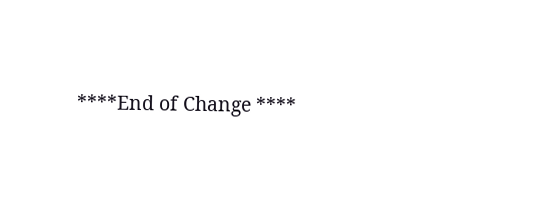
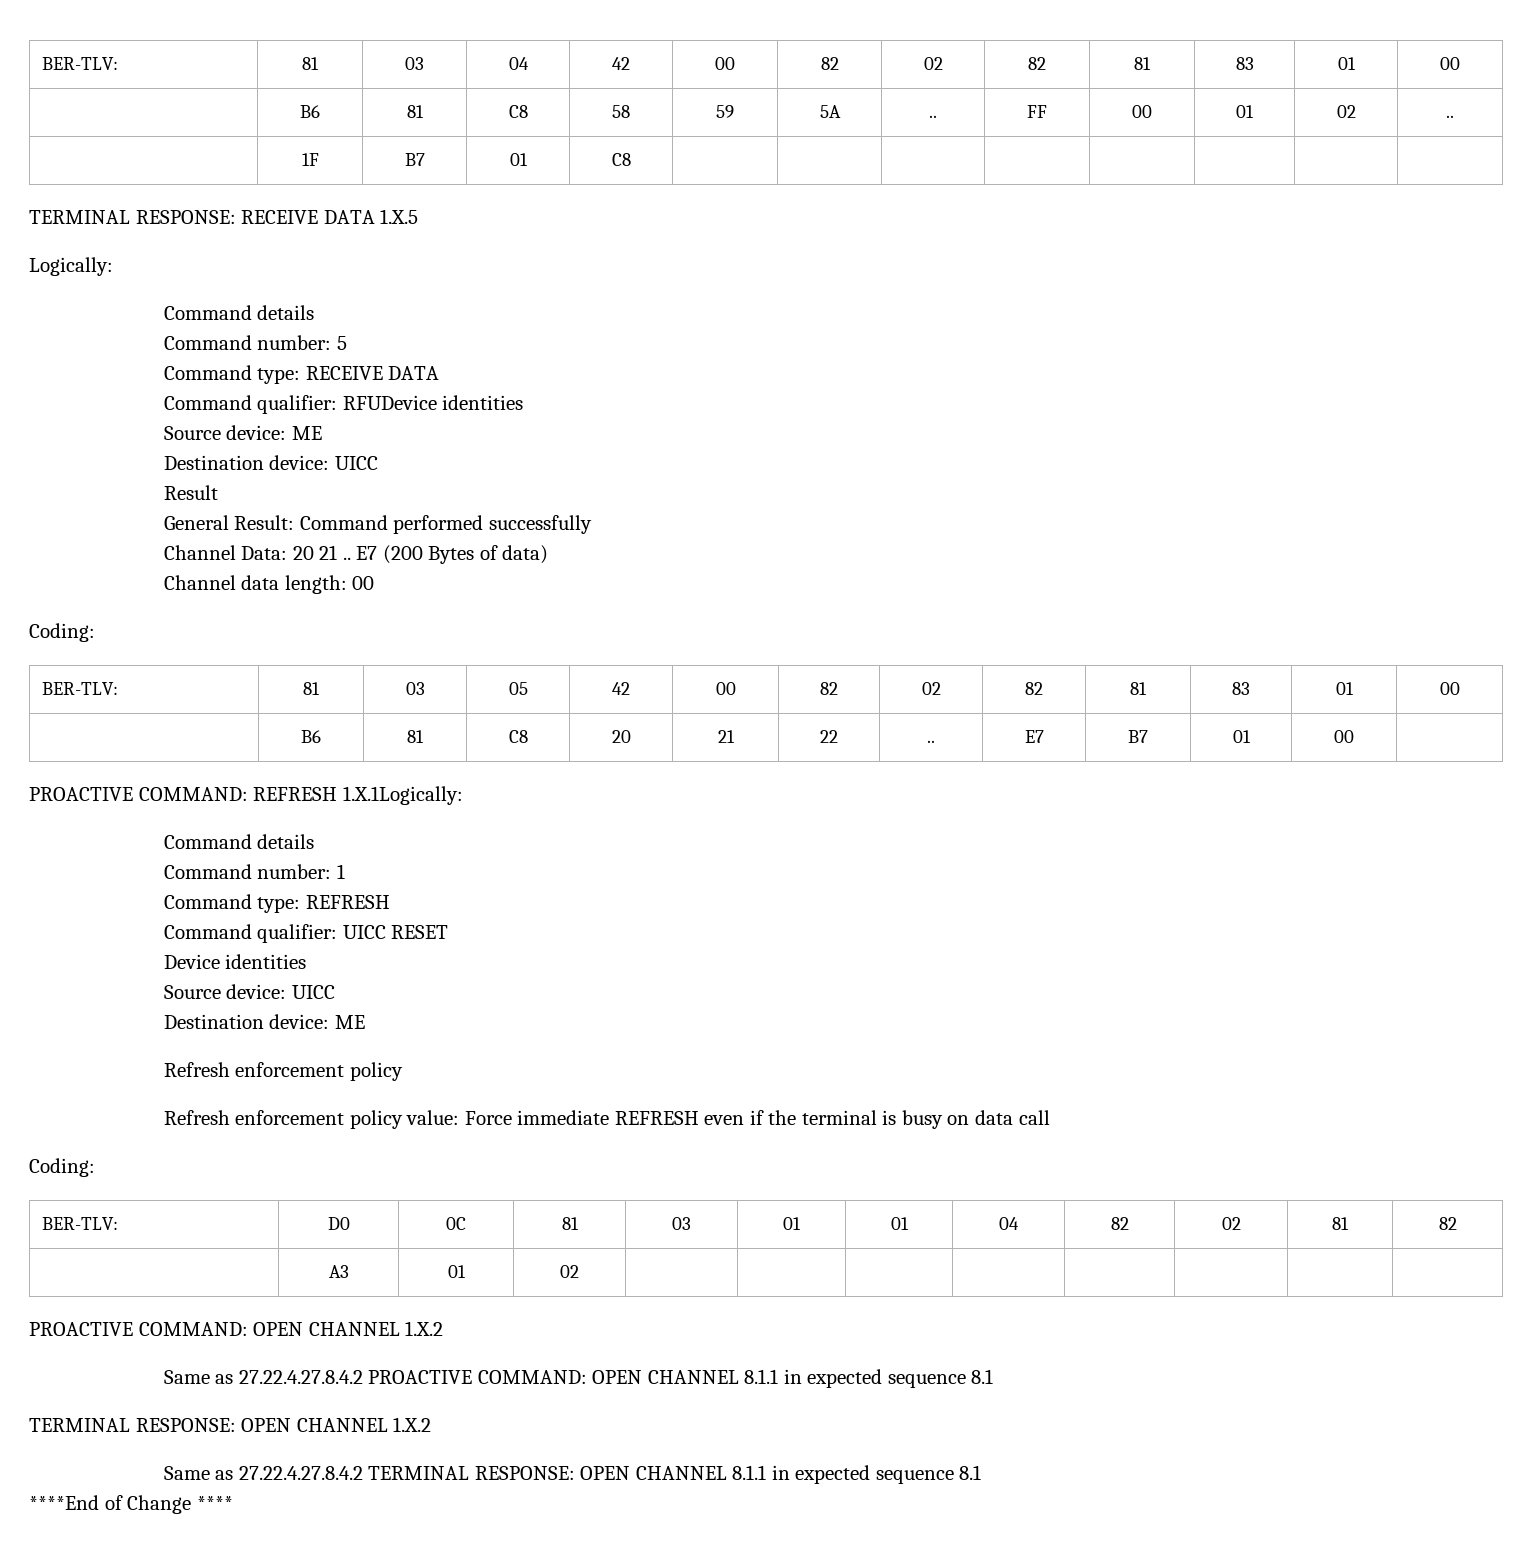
(76, 102) none -> [42,57,119,70] [302,57,319,70] [405,57,424,70] [508,57,529,70] [612,57,630,70] [715,57,735,70] [820,57,839,70] [923,57,943,70] [1028,57,1046,70] [1134,57,1151,70] [1235,57,1254,70] [1337,57,1356,70] [1440,57,1460,70] [300,105,320,118] [406,105,424,118] [508,105,528,118] [612,105,630,118] [716,105,734,118] [819,105,841,118] [929,115,937,118] [1027,105,1047,118] [1132,105,1152,118] [1236,105,1254,118] [1336,105,1356,118] [1446,115,1454,118] [301,153,319,166] [404,153,425,166] [509,153,528,166] [611,153,631,166] [29,209,419,224] [29,257,113,276] [163,305,315,320] [163,335,347,350] [163,365,440,384] [163,395,524,414] [163,425,322,440] [163,455,378,470] [163,485,218,500] [163,515,592,534] [163,545,549,564] [163,575,375,594] [29,623,95,642] [42,682,119,695] [303,682,320,695] [405,682,425,695] [508,682,528,695] [612,682,630,695] [715,682,736,695] [820,682,838,695] [921,682,941,695] [1025,682,1043,695] [1130,682,1147,695] [1232,682,1250,695] [1335,682,1354,695] [1439,682,1460,695] [301,730,321,743] [407,730,424,743] [508,730,528,743] [611,730,631,743] [717,730,735,743] [820,730,838,743] [927,740,935,743] [1024,730,1044,743] [1128,730,1148,743] [1232,730,1251,743] [1334,730,1354,743] [29,786,463,805] [163,834,315,849] [163,864,345,879] [163,894,390,913] [163,924,449,943] [163,954,307,969] [163,984,335,999] [163,1014,365,1029] [163,1062,403,1081] [163,1110,1050,1129] [29,1158,95,1177] [42,1217,119,1230] [327,1217,350,1230] [446,1217,466,1230] [561,1217,579,1230] [672,1217,691,1230] [783,1217,801,1230] [890,1217,909,1230] [999,1217,1019,1230] [1110,1217,1129,1230] [1221,1217,1241,1230] [1332,1217,1349,1230] [1438,1217,1457,1230] [328,1265,349,1278] [447,1265,466,1278] [560,1265,579,1278] [29,1321,444,1336] [163,1369,994,1388] [29,1417,432,1432] [163,1465,982,1484] BER-TLV: | 81 | 03 | 04 | 42 | 00 | 82 | 02 | 82 | 81 | 83 | 01 | 00 // | B6 | 81 | C8 | 58 | 59 | 5A | .. | FF | 00 | 01 | 02 | .. // | 1F | B7 | 01 | C8 | | | | | | | | // TERMINAL RESPONSE: RECEIVE DATA 1.X.5 // Logically: // Command details // Command number: 5 // Command type: RECEIVE DATA // Command qualifier: RFUDevice identities // Source device: ME // Destination device: UICC // Result // General Result: Command performed successfully // Channel Data: 20 21 .. E7 (200 Bytes of data) // Channel data length: 00 // Coding: // BER-TLV: | 81 | 03 | 05 | 42 | 00 | 82 | 02 | 82 | 81 | 83 | 01 | 00 // | B6 | 81 | C8 | 20 | 21 | 22 | .. | E7 | B7 | 01 | 00 | // PROACTIVE COMMAND: REFRESH 1.X.1Logically: // Command details // Command number: 1 // Command type: REFRESH // Command qualifier: UICC RESET // Device identities // Source device: UICC // Destination device: ME // Refresh enforcement policy // Refresh enforcement policy value: Force immediate REFRESH even if the terminal is busy on data call // Coding: // BER-TLV: | D0 | 0C | 81 | 03 | 01 | 01 | 04 | 82 | 02 | 81 | 82 // | A3 | 01 | 02 | | | | | | | | // PROACTIVE COMMAND: OPEN CHANNEL 1.X.2 // Same as 27.22.4.27.8.4.2 PROACTIVE COMMAND: OPEN CHANNEL 8.1.1 in expected sequence 8.1 // TERMINAL RESPONSE: OPEN CHANNEL 1.X.2 // Same as 27.22.4.27.8.4.2 TERMINAL RESPONSE: OPEN CHANNEL 8.1.1 in expected sequence 8.1 //

